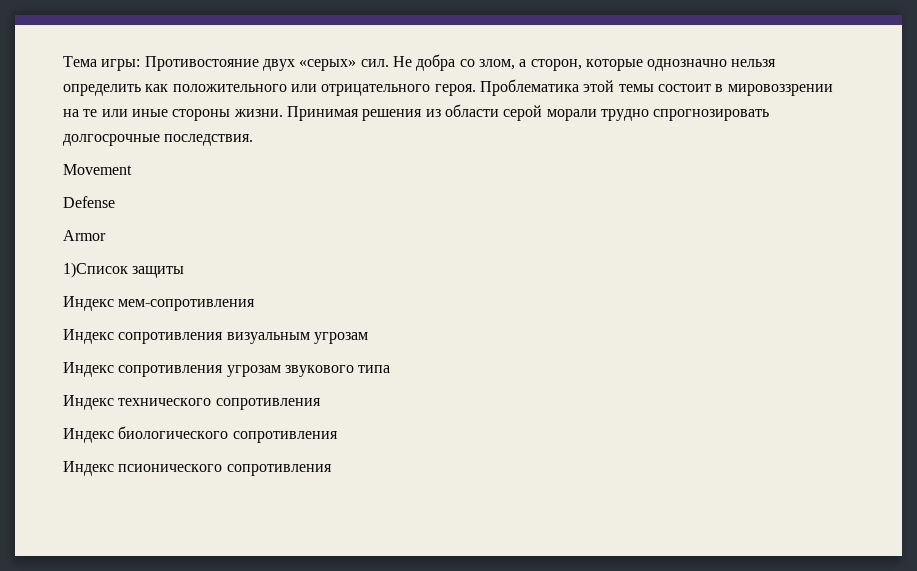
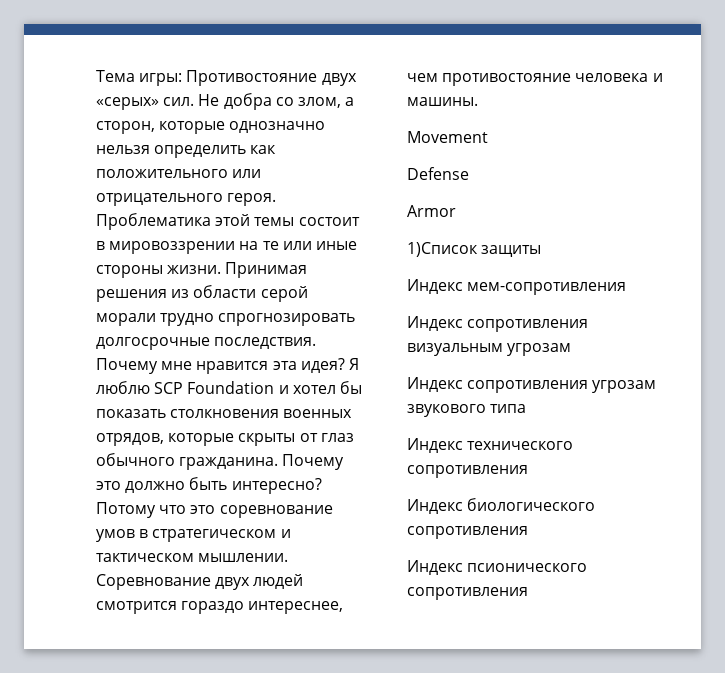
(254, 140) none -> [96,358,359,374] [96,381,362,394] [96,409,353,418] [96,433,354,446] [96,453,345,470] [96,477,322,494] [96,502,333,518] [96,529,291,542] [96,553,289,562] [96,574,304,590] [96,601,344,614] [407,73,663,86] [407,97,478,106] Почему мне нравится эта идея? Я люблю SCP Foundation и хотел бы показать столкновения военных отрядов, которые скрыты от глаз обычного гражданина. Почему это должно быть интересно? Потому что это соревнование умов в стратегическом и тактическом мышлении. Соревнование двух людей смотрится гораздо интереснее, чем противостояние человека и машины.

